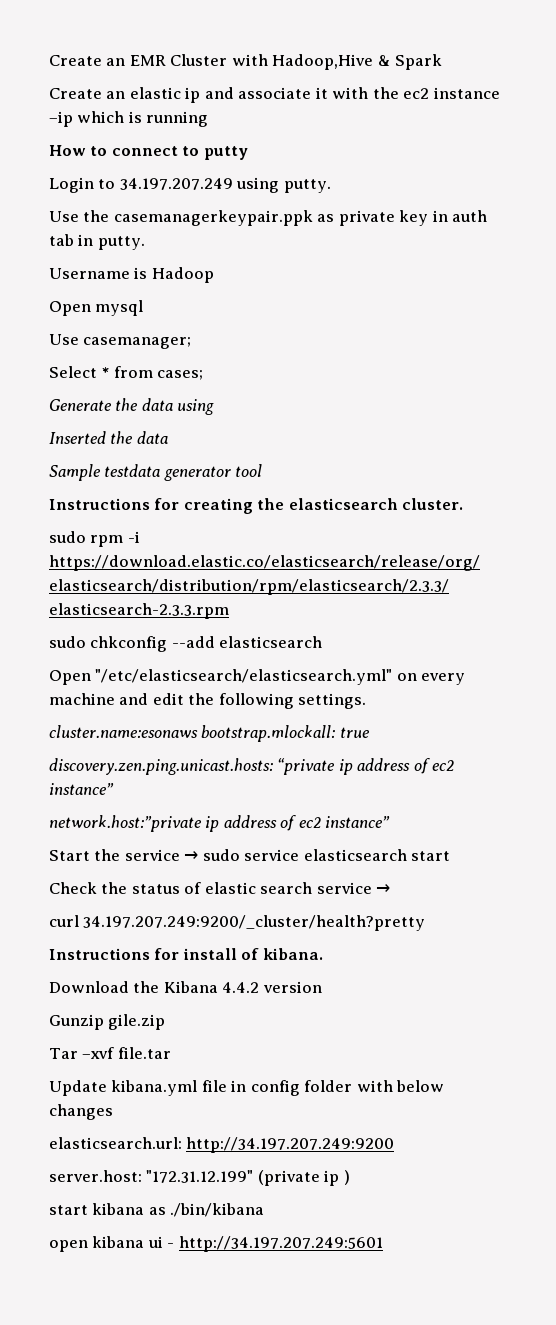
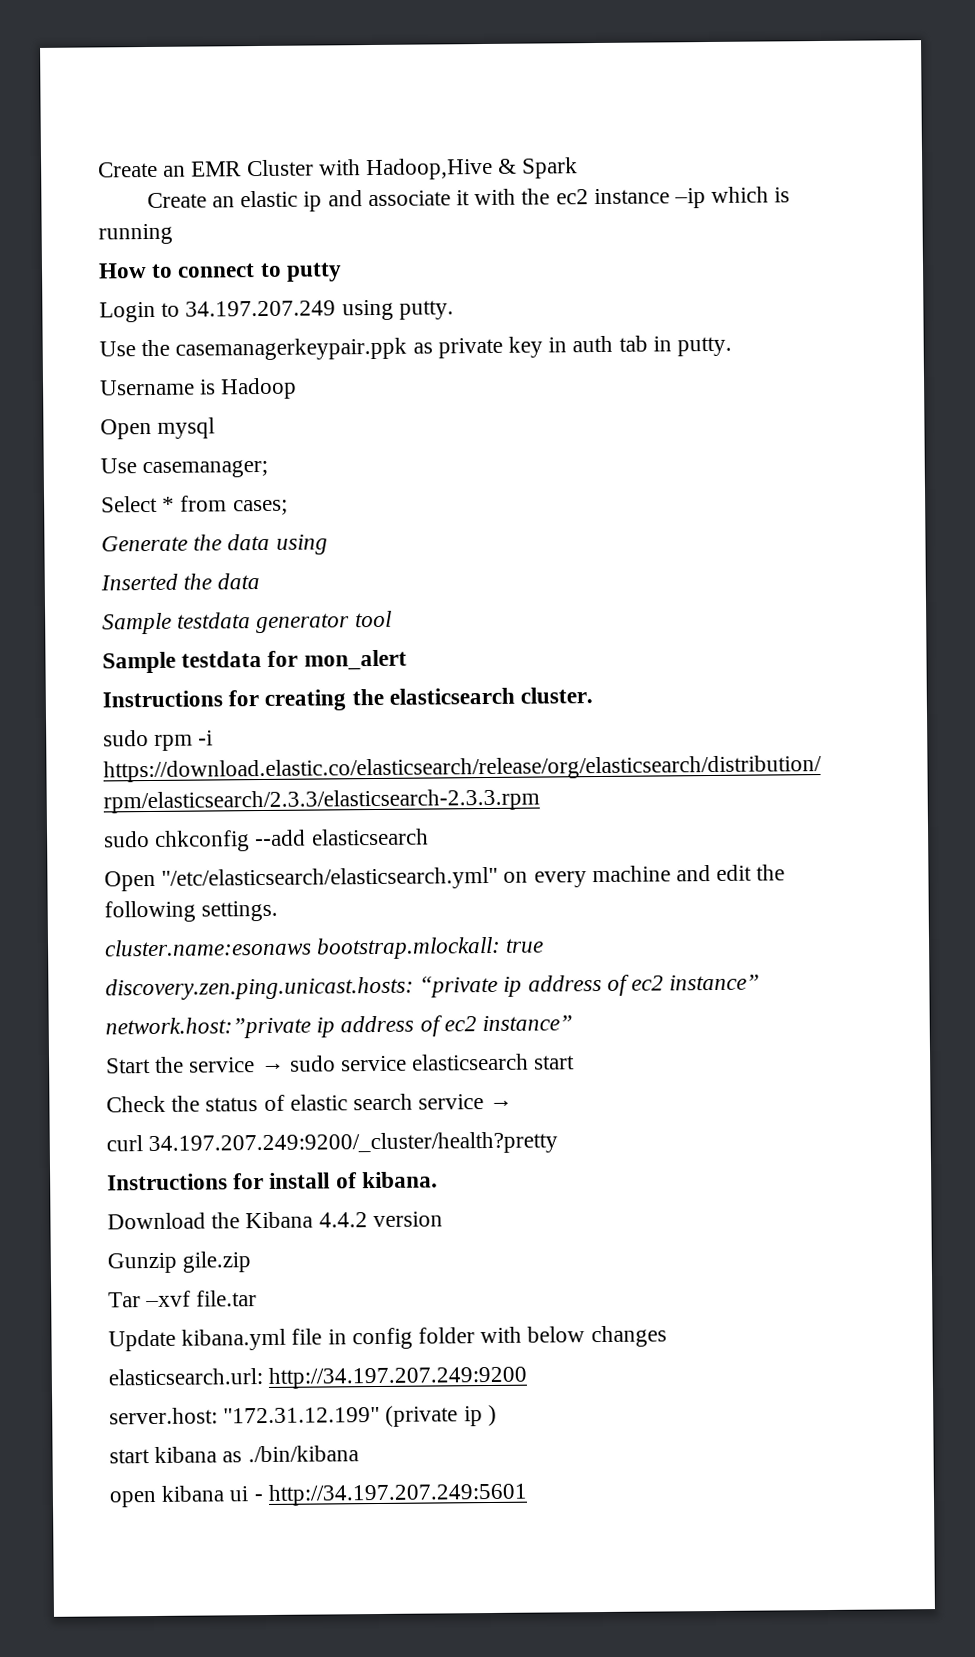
(263, 470) none -> [102,649,407,674] // Sample testdata for mon_alert

